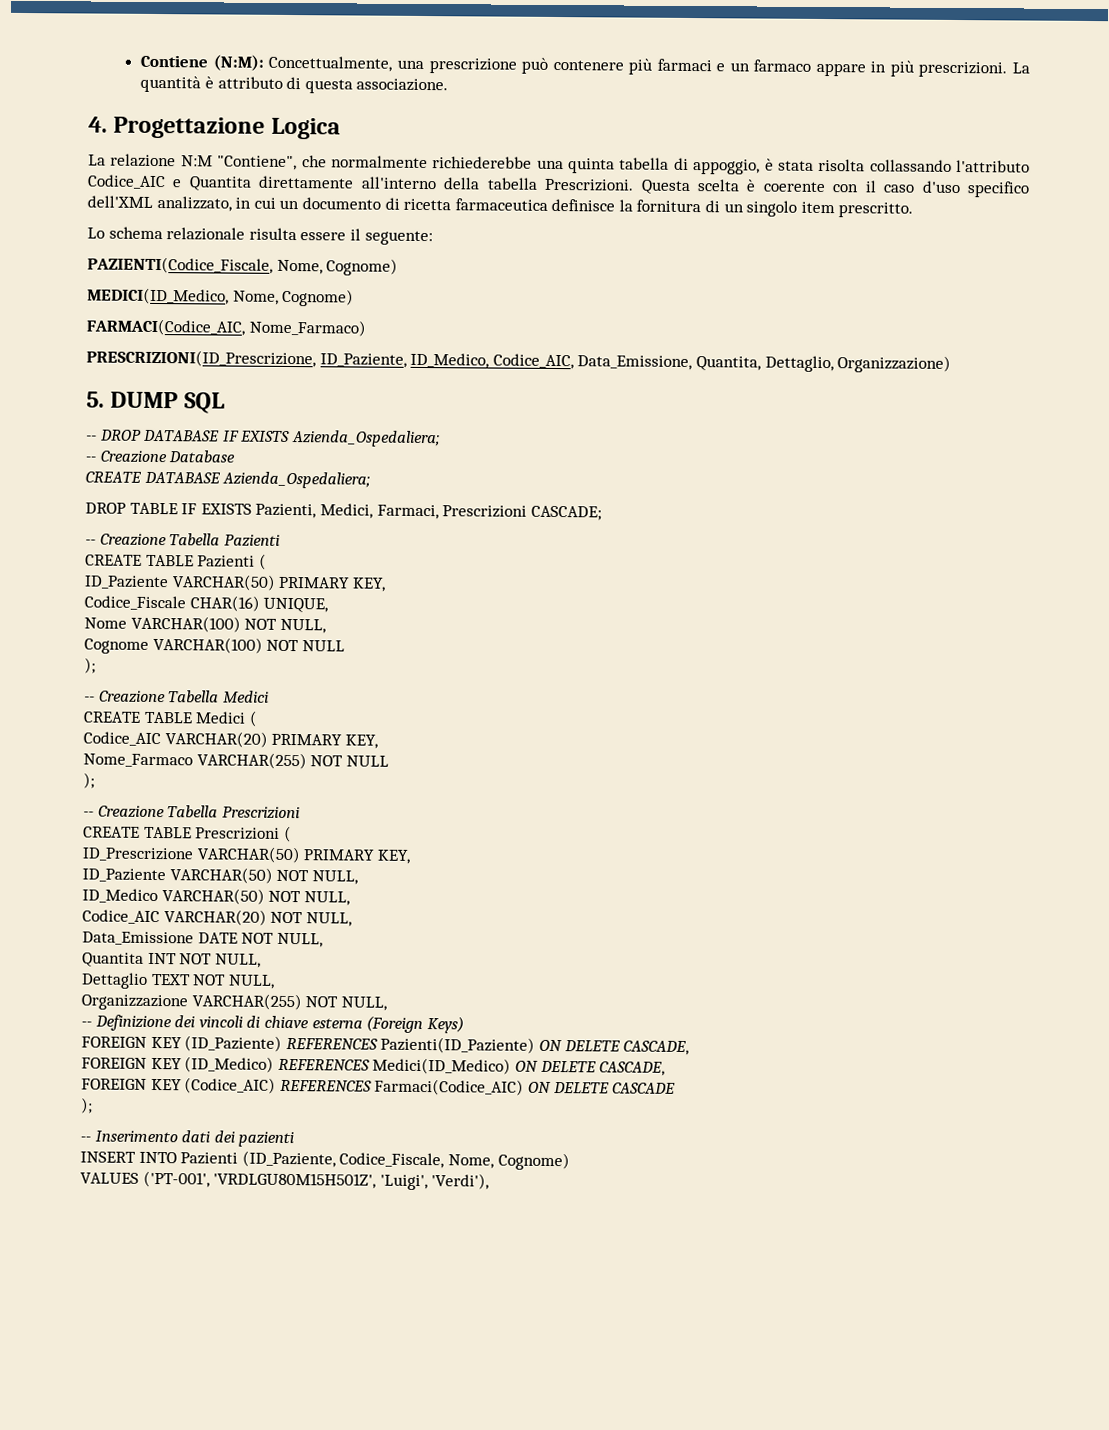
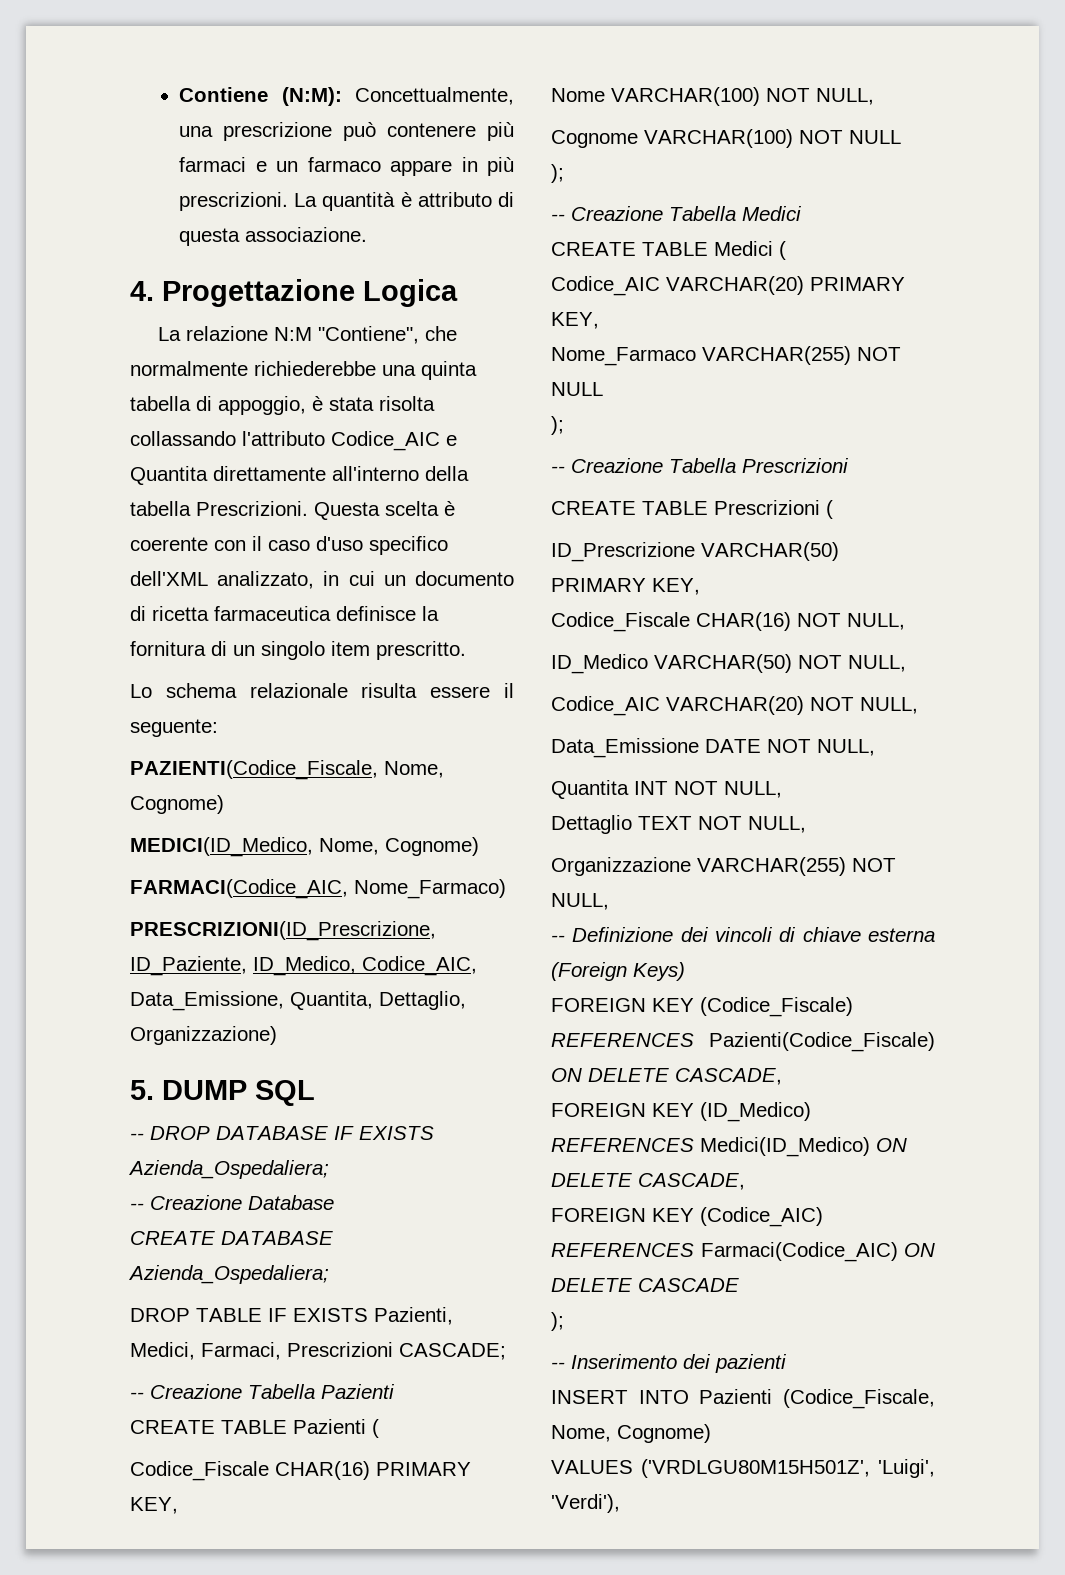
[84,574,386,592] [84,595,329,613] ID_Paziente VARCHAR(50) PRIMARY KEY, // Codice_Fiscale CHAR(16) UNIQUE, -> [130,1461,471,1481] [130,1497,178,1514] Codice_Fiscale CHAR(16) PRIMARY KEY,
[82,867,273,884] ID_Paziente VARCHAR(50) -> [551,612,791,632] Codice_Fiscale CHAR(16)
[184,1035,536,1054] (ID_Paziente) REFERENCES Pazienti(ID_Paziente) -> [700,997,853,1017] [551,1032,935,1052] (Codice_Fiscale) REFERENCES Pazienti(Codice_Fiscale)
[181,1130,211,1143] dati -> (677, 1361) none
[241,1150,445,1169] (ID_Paziente, Codice_Fiscale, -> [783,1389,935,1409] (Codice_Fiscale,
[142,1170,377,1189] ('PT-001', 'VRDLGU80M15H501Z', -> [641,1459,870,1478] ('VRDLGU80M15H501Z',

